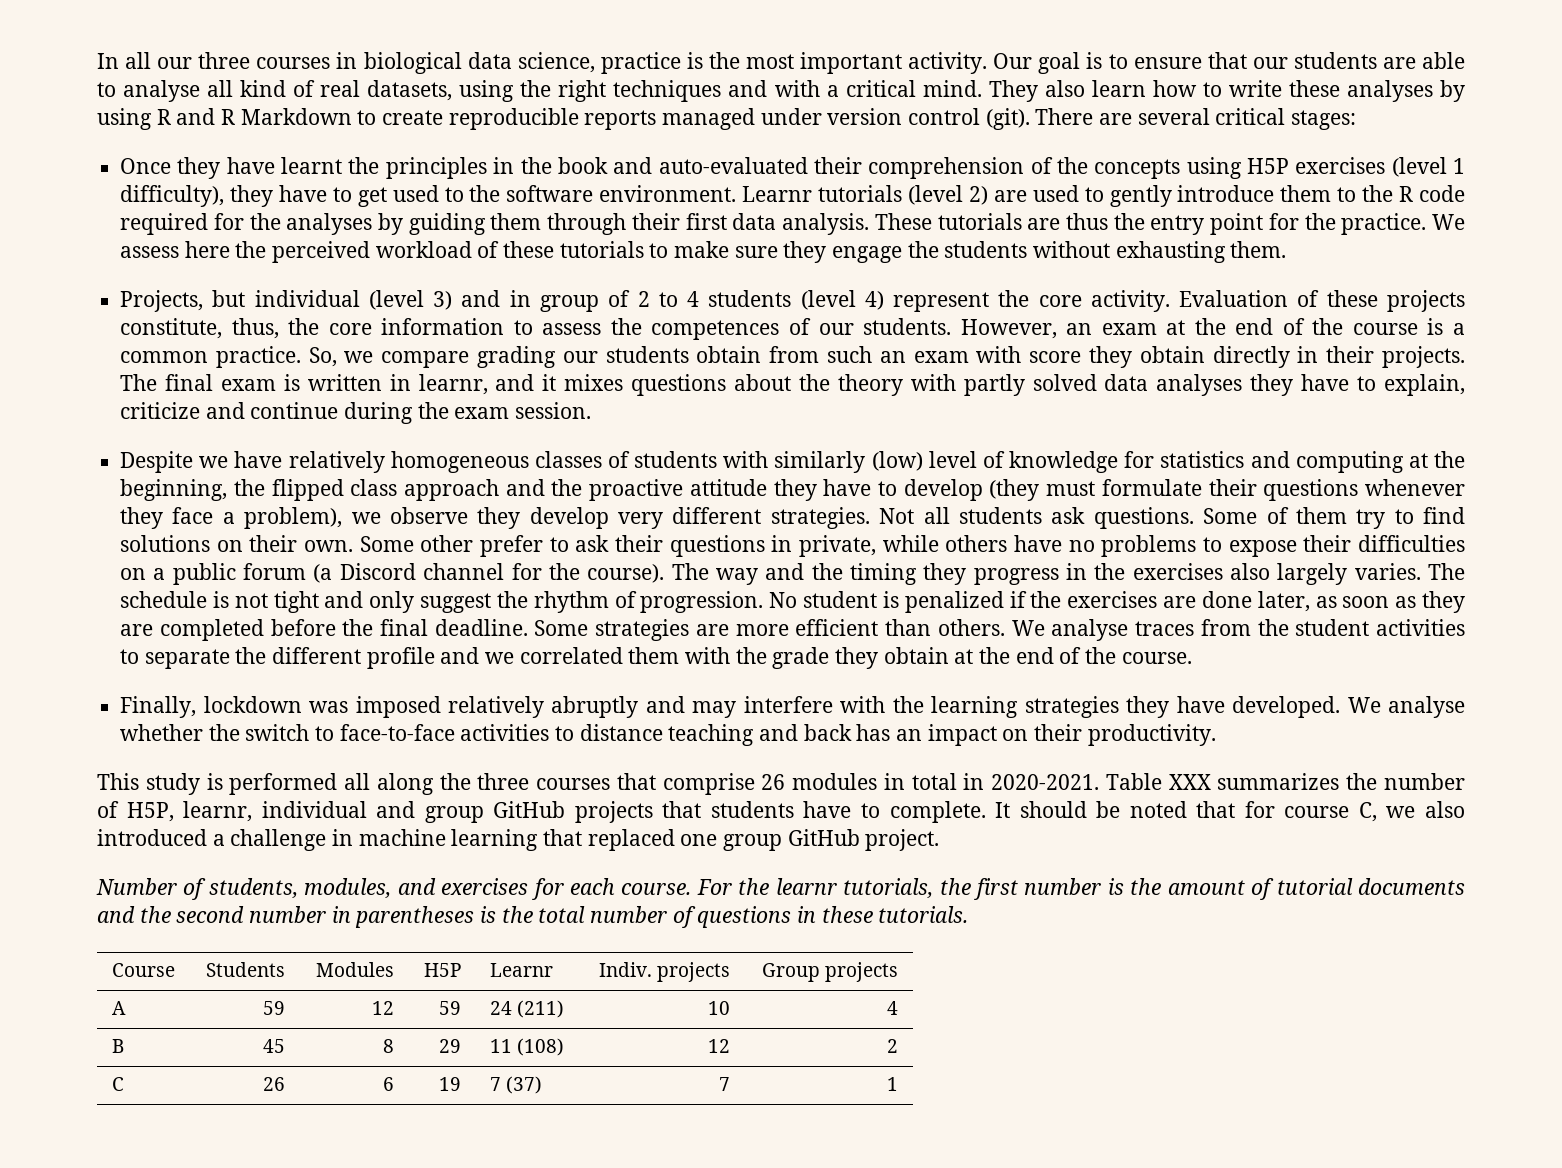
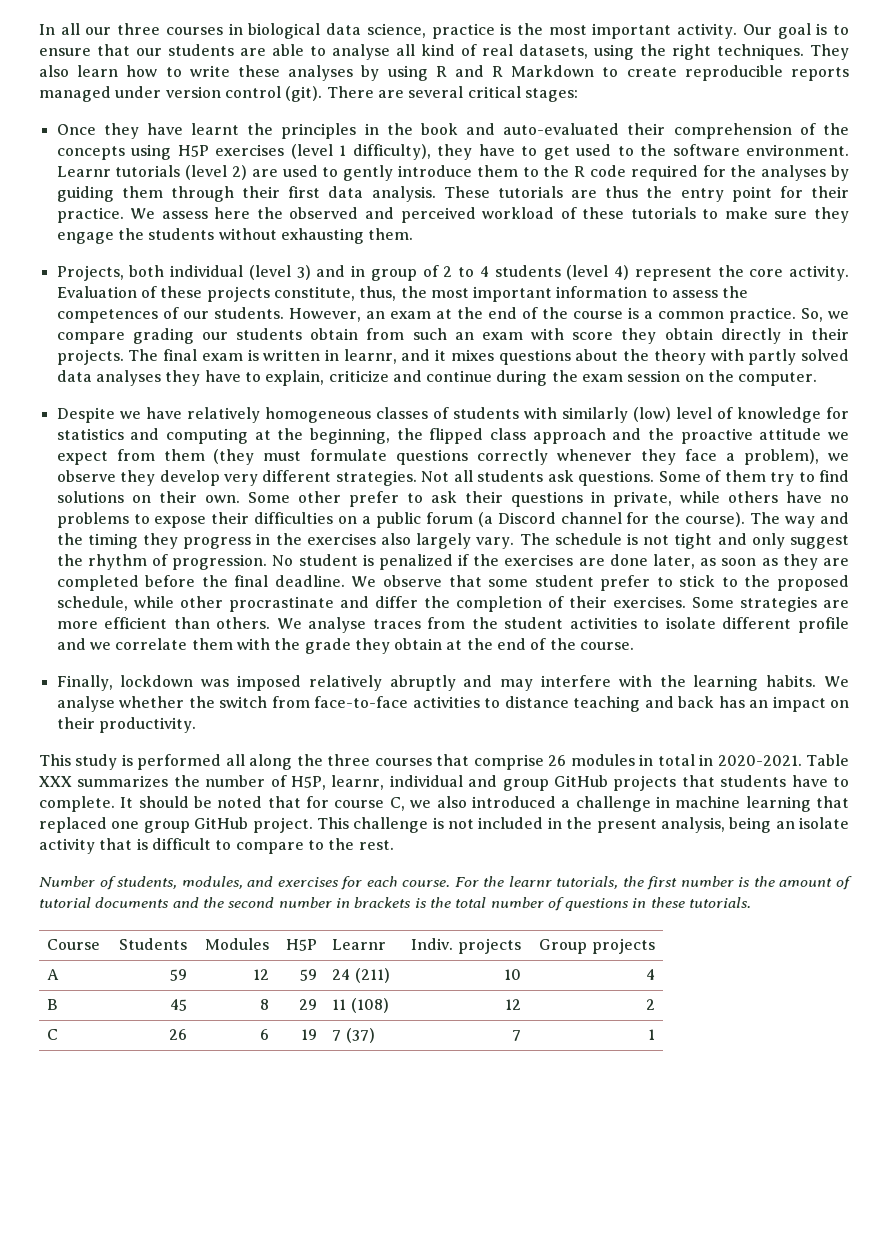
[613,80,982,102] techniques and with a critical mind. -> [717,44,804,60] techniques.
[1304,213,1336,230] the -> [810,186,849,198] their
(267, 249) none -> [289,207,394,219] observed and
[212,290,246,307] but -> [129,265,165,277] both
[328,323,372,335] core -> [430,286,553,302] most important
[515,402,592,419] session. -> [627,370,818,386] session on the computer.
[773,479,983,501] they have to develop -> [828,432,849,440] [56,449,205,465] we expect from them
[1208,479,1359,501] their questions -> [396,449,549,465] questions correctly
[1354,563,1421,580] varies. -> [476,537,515,549] vary.
(528, 627) none -> [351,575,849,591] [56,596,686,612] We observe that some student prefer to stick to the proposed schedule, while other procrastinate and differ the completion of their exercises.
[144,647,267,669] separate the -> [665,617,716,629] isolate
[519,647,623,664] correlated -> [115,638,188,650] correlate
[1024,696,1341,718] strategies they have developed. -> [766,675,817,687] habits.
[315,726,335,741] to -> [271,696,310,708] from
(940, 840) none -> [316,817,849,833] [39,838,394,854] This challenge is not included in the present analysis, being an isolate activity that is difficult to compare to the rest.
[355,906,475,928] parentheses -> [354,897,412,908] brackets

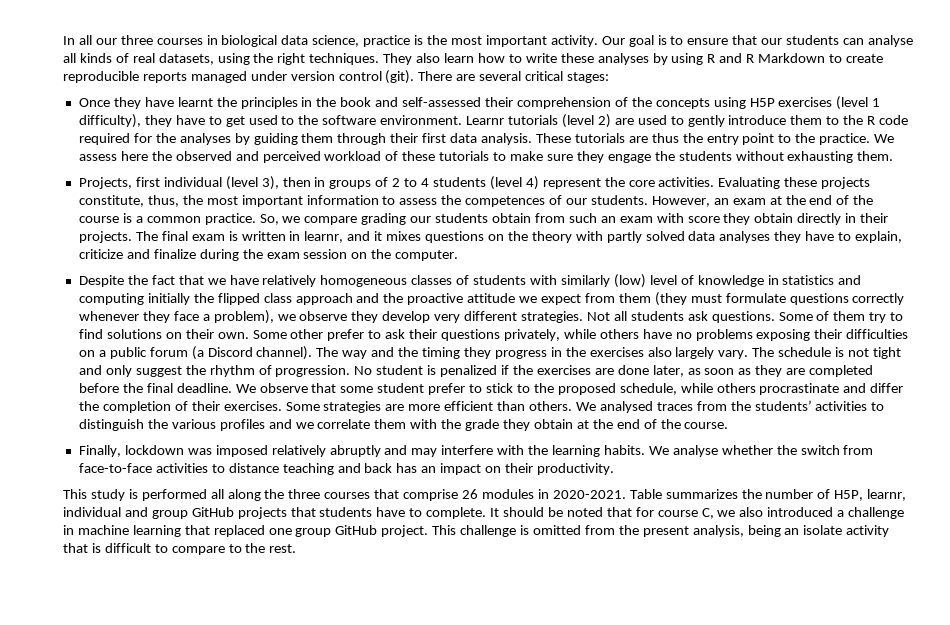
[240,44,326,56] are able to -> [843,38,865,45] can
[421,44,455,56] kind -> [79,53,112,63] kinds
[503,123,620,135] auto-evaluated -> [402,97,482,107] self-assessed
[779,186,849,198] for their -> [778,133,816,143] to the
[129,265,165,277] both -> [135,177,160,187] first
[296,265,417,281] 3) and in group -> [261,176,372,190] 3), then in groups
[789,265,849,281] [56,286,157,298] activity. Evaluation of -> [658,177,781,189] activities. Evaluating
[575,349,619,361] about -> [487,234,504,241] on
[426,370,493,382] continue -> [153,249,196,259] finalize
(115, 415) none -> [127,275,204,285] the fact that
[826,407,850,419] for -> [767,275,779,285] in
[254,428,390,444] at the beginning, -> [147,293,190,305] initially
[590,491,672,507] in private, -> [503,329,560,341] privately,
[133,514,207,528] to expose -> [756,329,811,341] exposing
[560,512,746,527] channel for the course). -> [256,346,313,360] channel).
[179,596,223,608] other -> [716,383,756,393] others
[308,617,367,633] analyse -> [599,401,653,413] analysed
[504,617,850,633] student activities to isolate different profile -> [754,400,885,411] [78,419,265,431] students’ activities to distinguish the various profiles
[657,754,714,766] total in -> (549, 494) none
[39,776,72,787] XXX -> (662, 494) none
[448,817,562,829] not included in -> [532,525,615,535] omitted from
[39,876,852,890] [39,897,752,911] [47,939,101,950] [118,938,187,950] [204,938,269,950] [285,939,317,951] [332,939,387,950] [411,938,521,954] [539,938,655,954] [47,969,60,980] [169,969,187,981] [252,969,269,980] [299,969,317,981] [332,968,390,983] [503,969,521,980] [645,969,655,980] [47,999,59,1010] [169,999,187,1011] [259,999,269,1010] [298,999,317,1010] [332,998,389,1013] [504,999,521,1010] [645,999,655,1010] [47,1029,59,1040] [168,1029,187,1040] [259,1029,269,1040] [300,1029,317,1040] [332,1028,375,1043] [511,1030,521,1041] [647,1029,655,1040] // Number of students, modules, and exercises for each course. For the learnr tutorials, the first number is the amount of tutorial documents and the second number in brackets is the total number of questions in these tutorials. // Course | Students | Modules | H5P | Learnr | Indiv. projects | Group projects // A | 59 | 12 | 59 | 24 (211) | 10 | 4 // B | 45 | 8 | 29 | 11 (108) | 12 | 2 // C | 26 | 6 | 19 | 7 (37) | 7 | 1 -> (297, 548) none

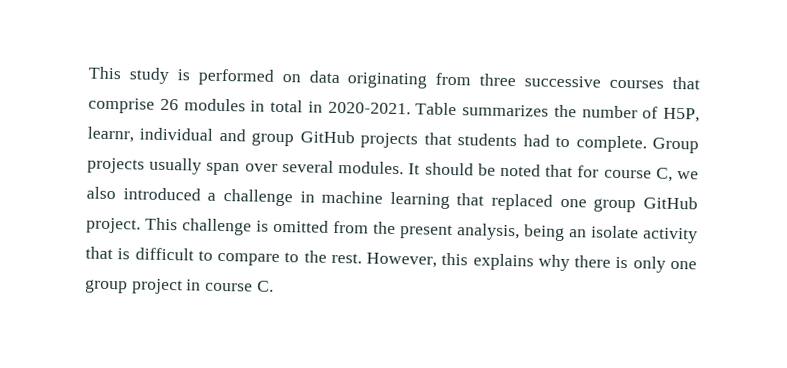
[63,35,913,47] [63,53,883,65] [63,70,610,84] [78,96,881,110] [78,114,908,128] [78,133,895,145] [78,151,894,163] [78,176,871,190] [78,195,874,207] [78,213,889,225] [78,231,902,243] [78,249,459,261] [78,274,862,288] [78,292,905,306] [78,310,904,324] [78,329,909,341] [78,346,901,360] [78,365,874,377] [78,383,904,395] [78,400,885,413] [78,419,729,431] [78,445,874,457] [78,463,614,475] [63,489,321,501] In all our three courses in biological data science, practice is the most important activity. Our goal is to ensure that our students can analyse all kinds of real datasets, using the right techniques. They also learn how to write these analyses by using R and R Markdown to create reproducible reports managed under version control (git). There are several critical stages: // Once they have learnt the principles in the book and self-assessed their comprehension of the concepts using H5P exercises (level 1 difficulty), they have to get used to the software environment. Learnr tutorials (level 2) are used to gently introduce them to the R code required for the analyses by guiding them through their first data analysis. These tutorials are thus the entry point to the practice. We assess here the observed and perceived workload of these tutorials to make sure they engage the students without exhausting them. // Projects, first individual (level 3), then in groups of 2 to 4 students (level 4) represent the core activities. Evaluating these projects constitute, thus, the most important information to assess the competences of our students. However, an exam at the end of the course is a common practice. So, we compare grading our students obtain from such an exam with score they obtain directly in their projects. The final exam is written in learnr, and it mixes questions on the theory with partly solved data analyses they have to explain, criticize and finalize during the exam session on the computer. // Despite the fact that we have relatively homogeneous classes of students with similarly (low) level of knowledge in statistics and computing initially the flipped class approach and the proactive attitude we expect from them (they must formulate questions correctly whenever they face a problem), we observe they develop very different strategies. Not all students ask questions. Some of them try to find solutions on their own. Some other prefer to ask their questions privately, while others have no problems exposing their difficulties on a public forum (a Discord channel). The way and the timing they progress in the exercises also largely vary. The schedule is not tight and only suggest the rhythm of progression. No student is penalized if the exercises are done later, as soon as they are completed before the final deadline. We observe that some student prefer to stick to the proposed schedule, while others procrastinate and differ the completion of their exercises. Some strategies are more efficient than others. We analysed traces from the students’ activities to distinguish the various profiles and we correlate them with the grade they obtain at the end of the course. // Finally, lockdown was imposed relatively abruptly and may interfere with the learning habits. We analyse whether the switch from face-to-face activities to distance teaching and back has an impact on their productivity. // This study is performed all along the three -> [88,66,602,89] This study is performed on data originating from three successive
(549, 494) none -> [270,99,323,113] total in
[376,507,406,517] have -> [522,134,550,147] had
(487, 513) none -> [652,137,699,154] [87,157,405,176] Group projects usually span over several modules.
(297, 548) none -> [366,252,697,273] [85,278,274,295] However, this explains why there is only one group project in course C.

